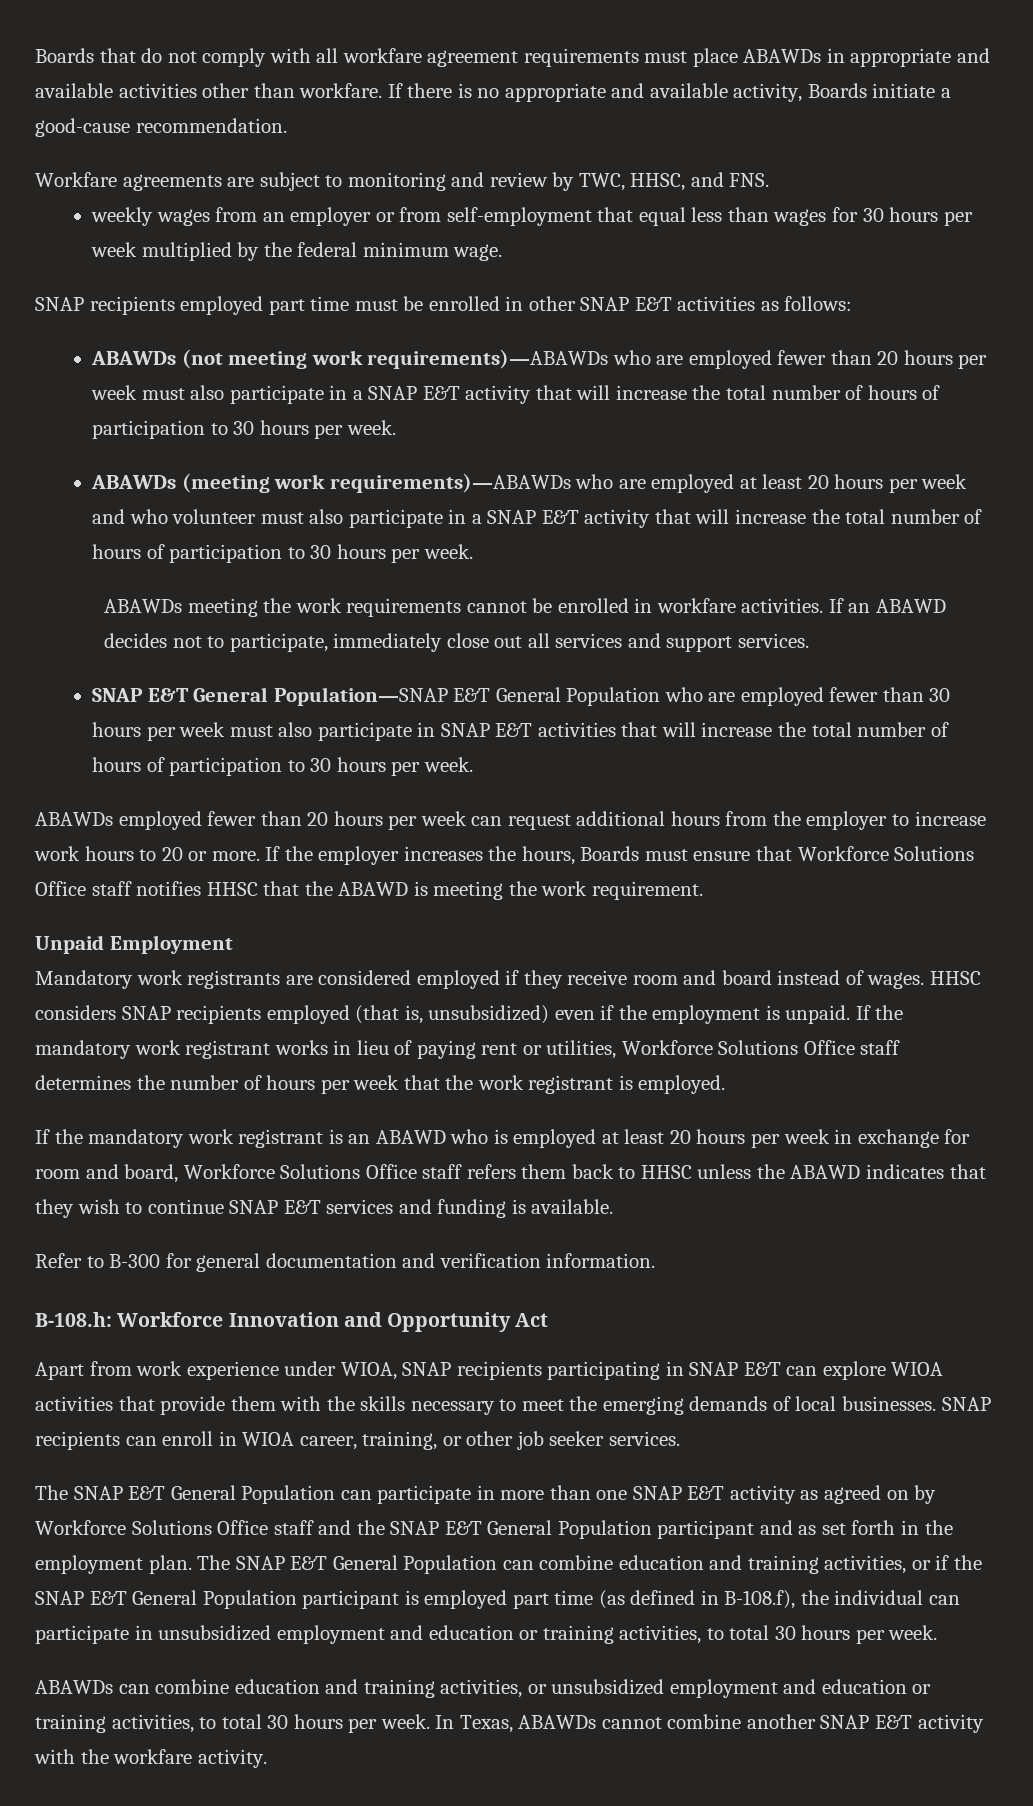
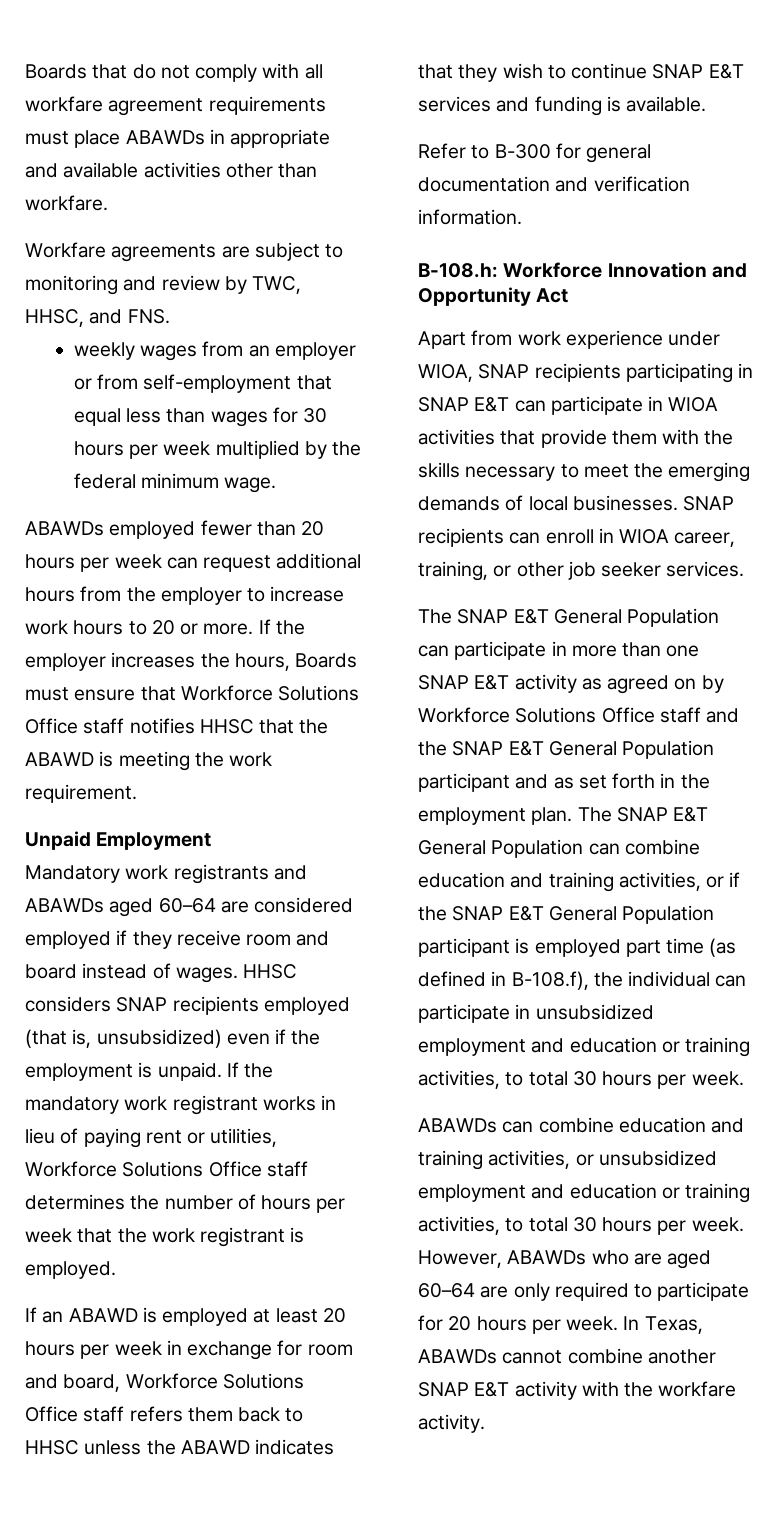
[387,83,952,102] [35,118,287,137] If there is no appropriate and available activity, Boards initiate a good-cause recommendation. -> (108, 203) none
[35,296,853,315] [91,349,988,369] [91,385,941,404] [92,420,396,439] [91,473,968,493] [92,509,983,528] [92,544,473,563] [104,598,946,617] [104,633,809,652] [92,687,951,706] [92,722,949,741] [92,757,473,776] // SNAP recipients employed part time must be enrolled in other SNAP E&T activities as follows: // ABAWDs (not meeting work requirements)—ABAWDs who are employed fewer than 20 hours per week must also participate in a SNAP E&T activity that will increase the total number of hours of participation to 30 hours per week. // ABAWDs (meeting work requirements)—ABAWDs who are employed at least 20 hours per week and who volunteer must also participate in a SNAP E&T activity that will increase the total number of hours of participation to 30 hours per week. // ABAWDs meeting the work requirements cannot be enrolled in workfare activities. If an ABAWD decides not to participate, immediately close out all services and support services. // SNAP E&T General Population—SNAP E&T General Population who are employed fewer than 30 hours per week must also participate in SNAP E&T activities that will increase the total number of hours of participation to 30 hours per week. -> (277, 485) none
(281, 979) none -> [273,865,307,880] [25,898,216,917] and ABAWDs aged 60–64
[54,1129,489,1148] the mandatory work registrant is an ABAWD who -> [42,1308,138,1323] an ABAWD
[822,1361,886,1380] explore -> [550,396,664,415] participate in
(430, 1721) none -> [418,1250,712,1269] [418,1282,750,1301] [418,1315,619,1334] However, ABAWDs who are aged 60–64 are only required to participate for 20 hours per week.

